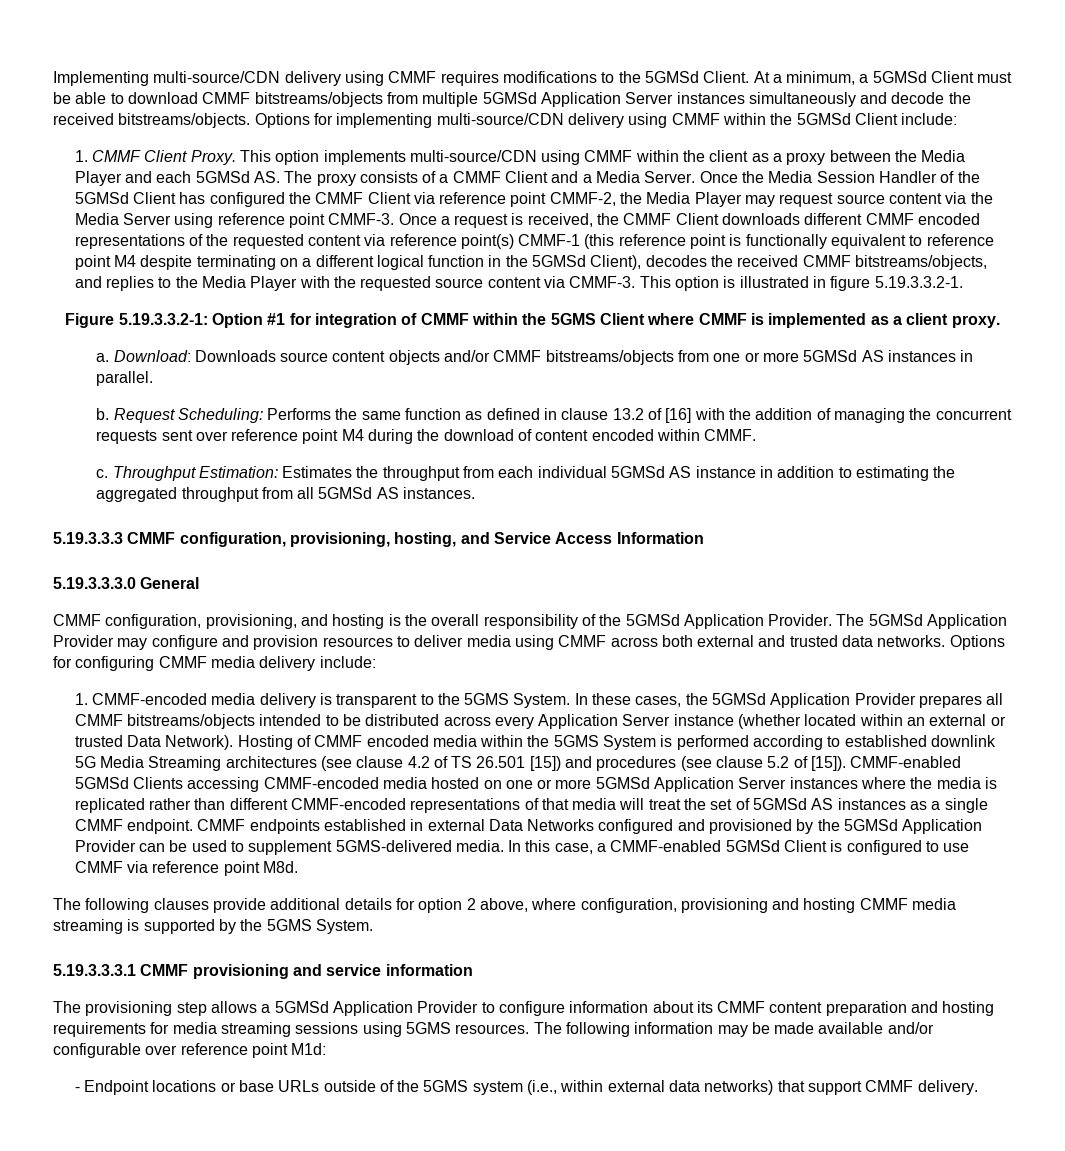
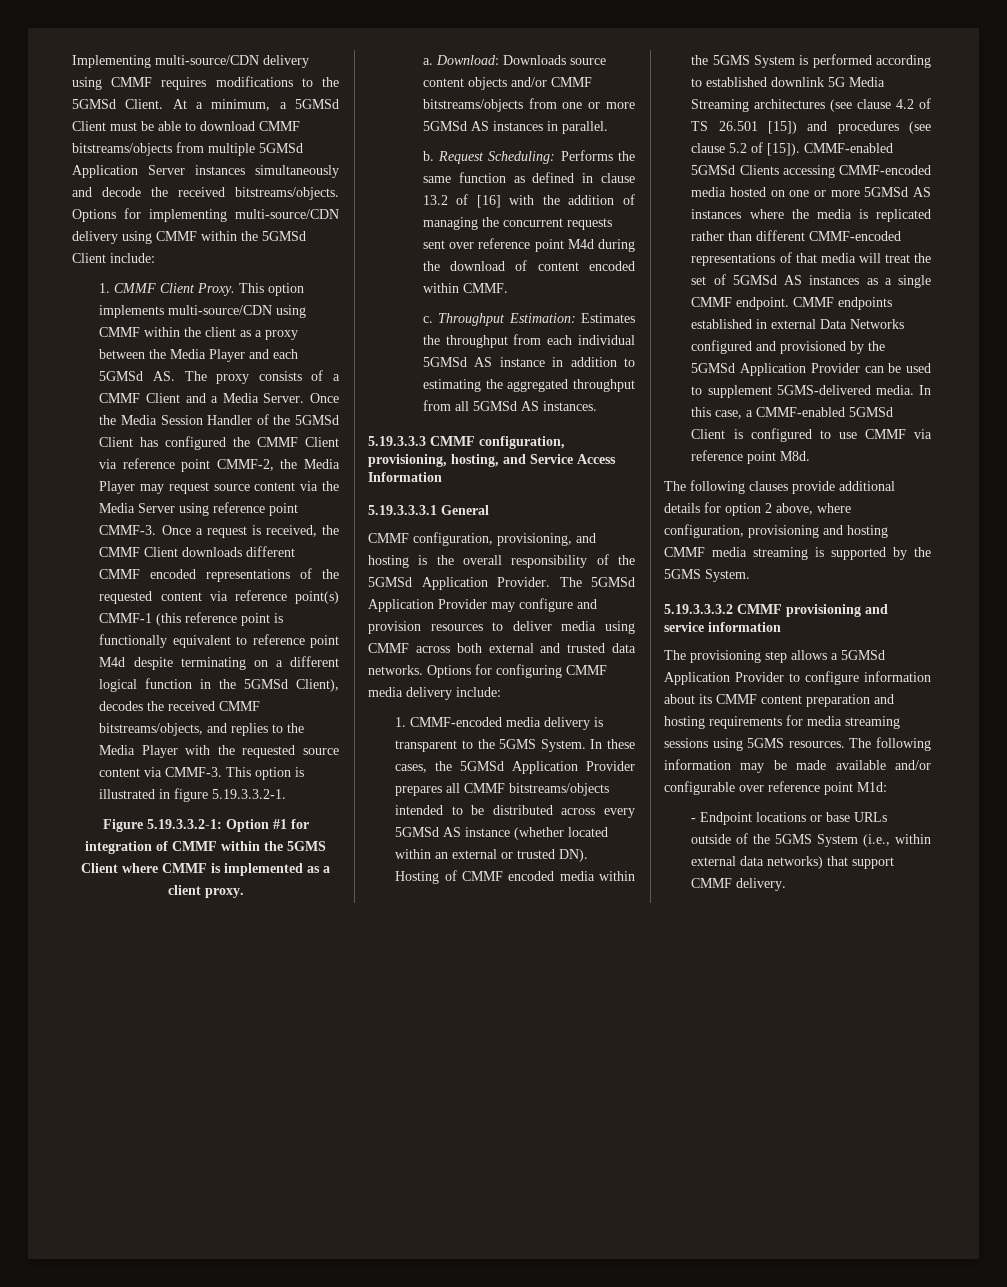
[113,255,136,267] M4 -> [99,657,126,667] M4d
[341,429,364,441] M4 -> [567,239,594,249] M4d
[53,577,136,589] 5.19.3.3.3.0 -> [368,505,437,515] 5.19.3.3.3.1
[538,714,671,729] Application Server -> [395,827,462,837] 5GMSd AS
[126,735,234,750] Data Network). -> [559,849,589,862] DN).
[654,777,787,792] Application Server -> [913,187,931,197] AS
[53,964,136,976] 5.19.3.3.3.1 -> [664,604,733,614] 5.19.3.3.3.2
[472,1081,523,1095] system -> [817,834,859,847] System

